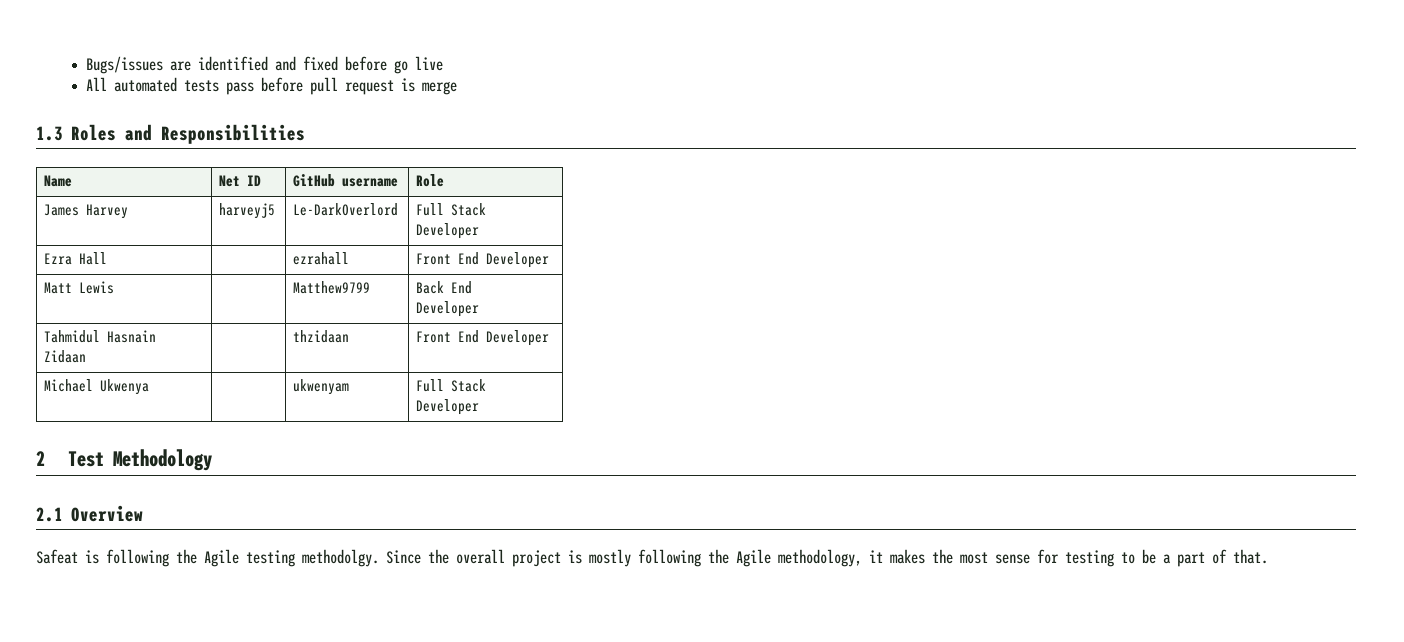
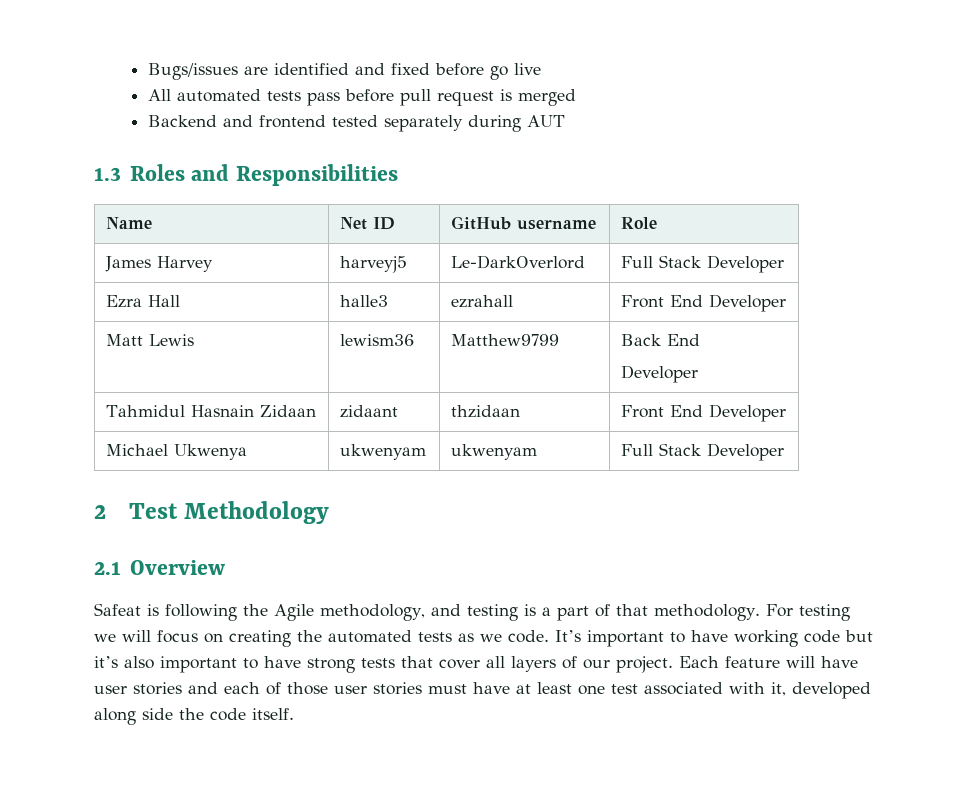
[422,81,458,95] merge -> [517,89,576,106] [147,115,565,132] merged // Backend and frontend tested separately during AUT
(108, 258) none -> [339,295,388,307] halle3
(115, 287) none -> [339,334,414,346] lewism36
(87, 356) none -> [339,405,398,418] zidaant
(150, 387) none -> [339,444,426,460] ukwenyam
[246,549,1268,567] testing methodolgy. Since the overall project is mostly following the Agile methodology, it makes the most sense for testing to be a part of that. -> [320,604,850,621] [94,630,873,647] [94,656,858,673] [94,682,871,699] [94,708,294,725] methodology, and testing is a part of that methodology. For testing we will focus on creating the automated tests as we code. It’s important to have working code but it’s also important to have strong tests that cover all layers of our project. Each feature will have user stories and each of those user stories must have at least one test associated with it, developed along side the code itself.

